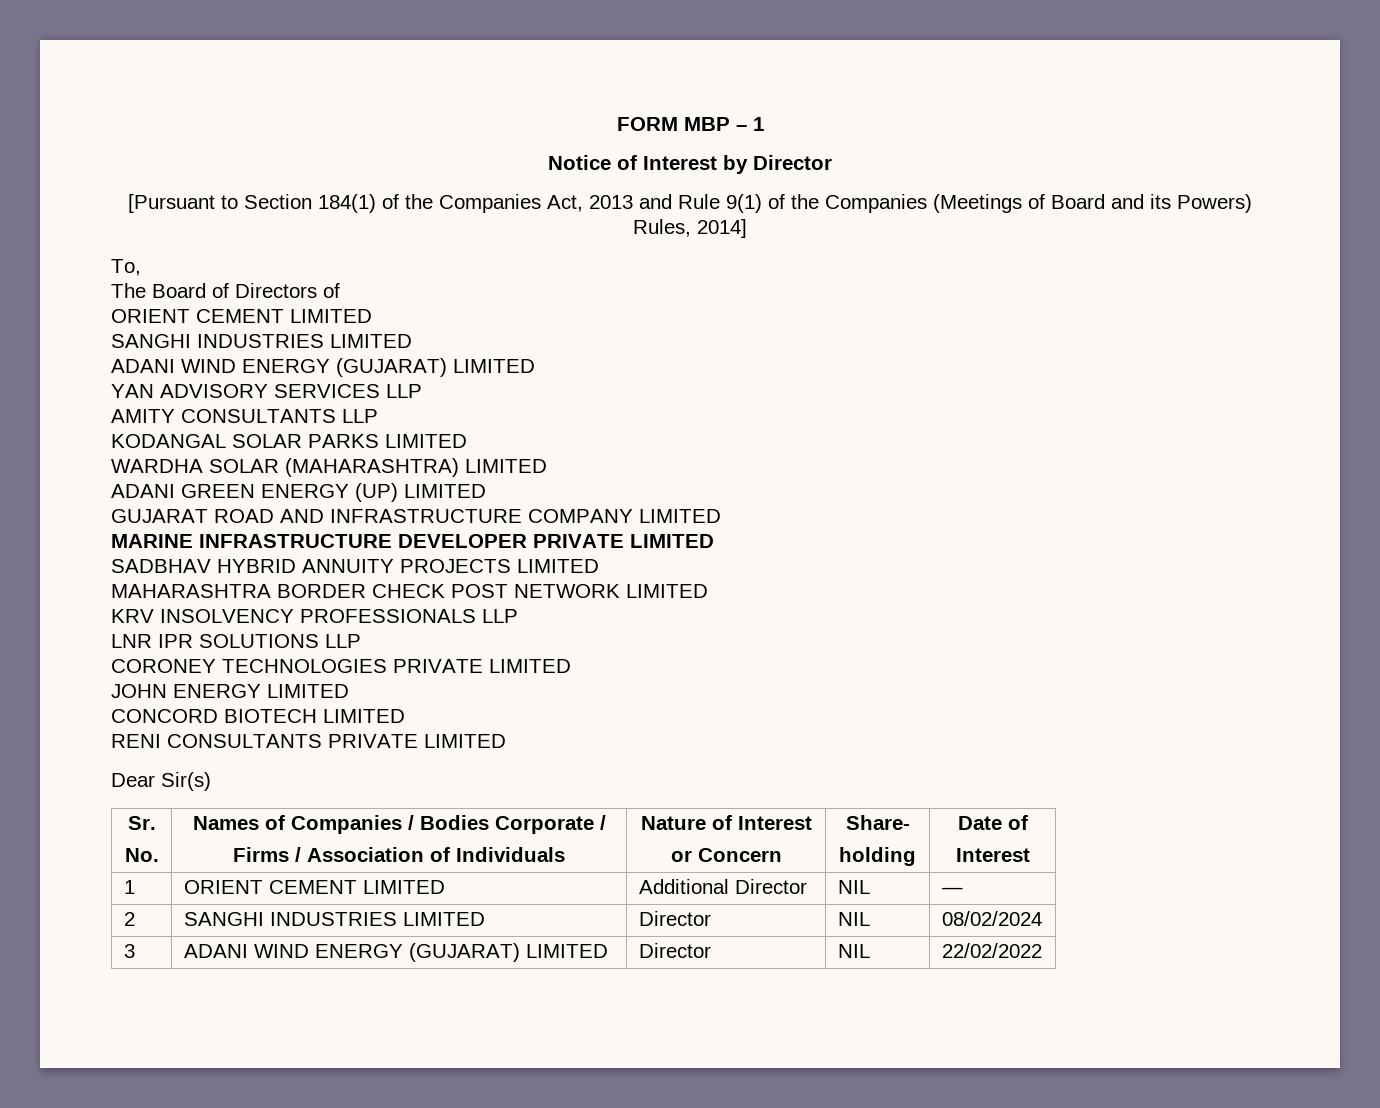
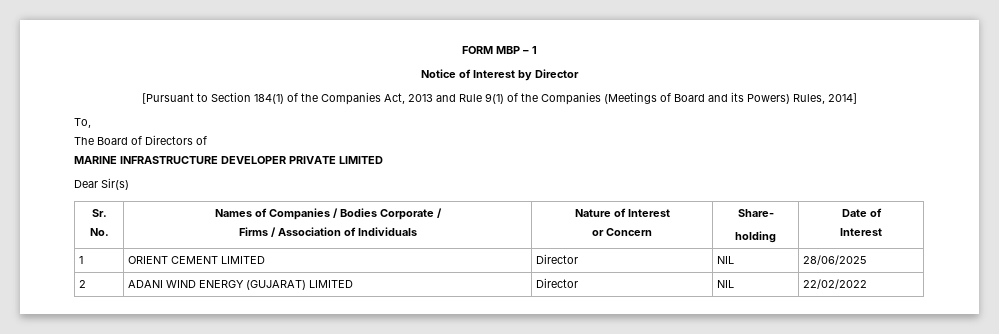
[111,309,372,323] [111,334,412,348] [111,358,535,377] [111,384,422,398] [111,409,378,423] [111,434,467,448] [111,458,547,477] [111,483,486,502] [111,509,721,523] // ORIENT CEMENT LIMITED // SANGHI INDUSTRIES LIMITED // ADANI WIND ENERGY (GUJARAT) LIMITED // YAN ADVISORY SERVICES LLP // AMITY CONSULTANTS LLP // KODANGAL SOLAR PARKS LIMITED // WARDHA SOLAR (MAHARASHTRA) LIMITED // ADANI GREEN ENERGY (UP) LIMITED // GUJARAT ROAD AND INFRASTRUCTURE COMPANY LIMITED -> (207, 140) none
[111,559,599,573] [111,584,708,598] [111,609,518,623] [111,634,361,648] [111,659,571,673] [111,684,349,698] [111,709,405,723] [111,734,506,748] // SADBHAV HYBRID ANNUITY PROJECTS LIMITED // MAHARASHTRA BORDER CHECK POST NETWORK LIMITED // KRV INSOLVENCY PROFESSIONALS LLP // LNR IPR SOLUTIONS LLP // CORONEY TECHNOLOGIES PRIVATE LIMITED // JOHN ENERGY LIMITED // CONCORD BIOTECH LIMITED // RENI CONSULTANTS PRIVATE LIMITED -> (383, 160) none
[638,879,807,894] [837,880,870,894] [941,887,963,894] Additional Director | NIL | — -> [535,254,578,264] [716,256,734,264] [802,255,867,265] Director | NIL | 28/06/2025
[183,912,485,926] [638,911,711,926] [837,912,870,926] [941,911,1042,926] [123,944,135,958] | SANGHI INDUSTRIES LIMITED | Director | NIL | 08/02/2024 // 3 -> (86, 284) none

